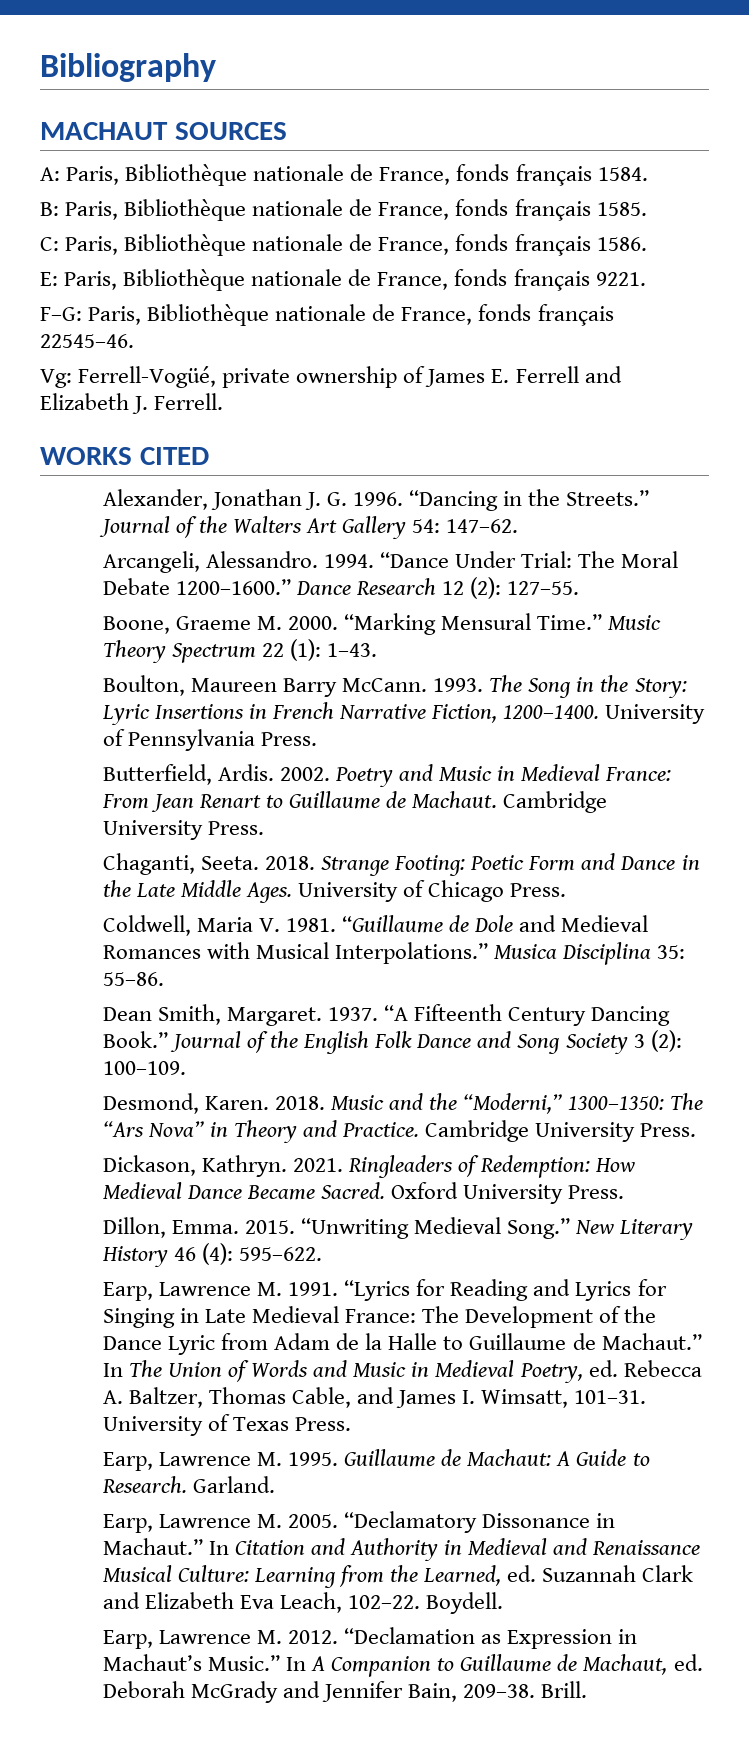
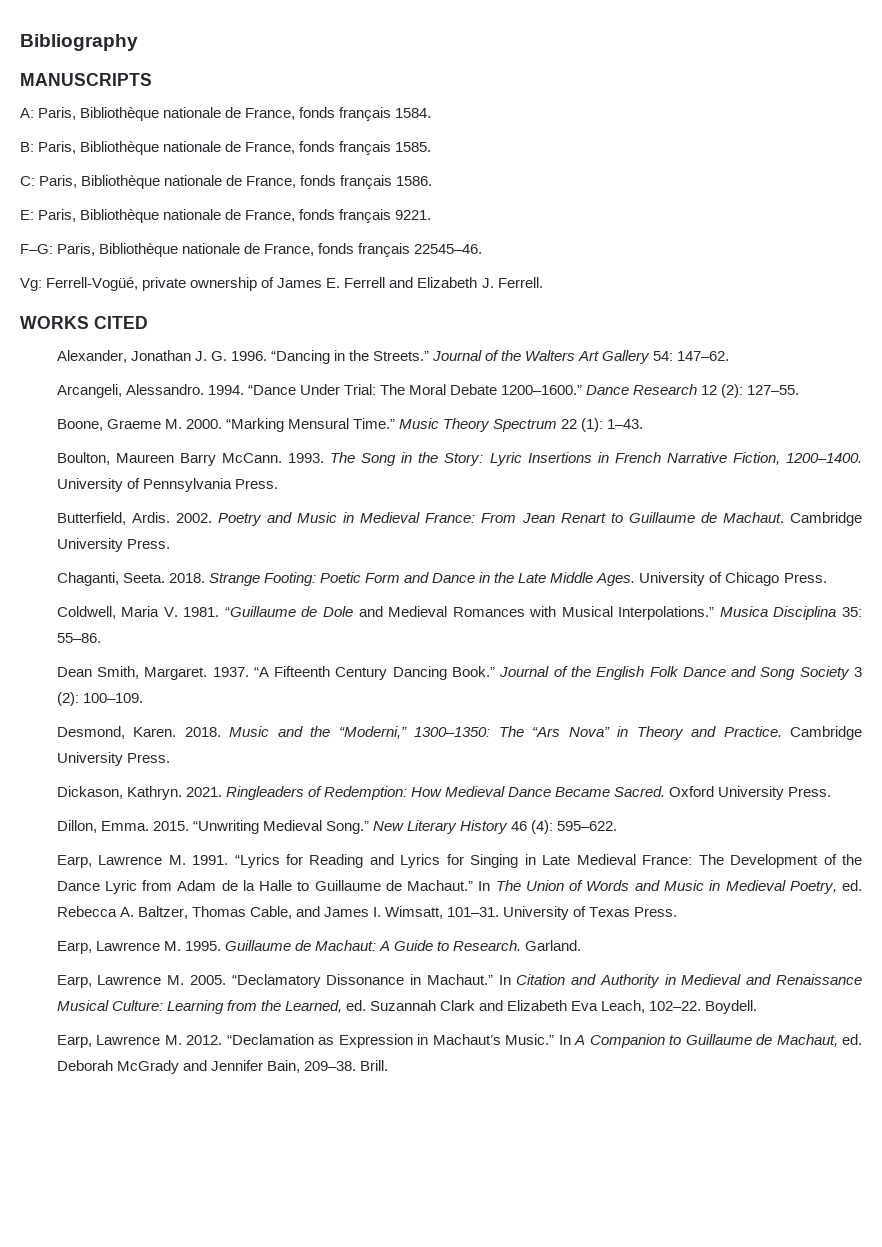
[40,122,287,140] MACHAUT SOURCES -> [20,73,152,86] MANUSCRIPTS

